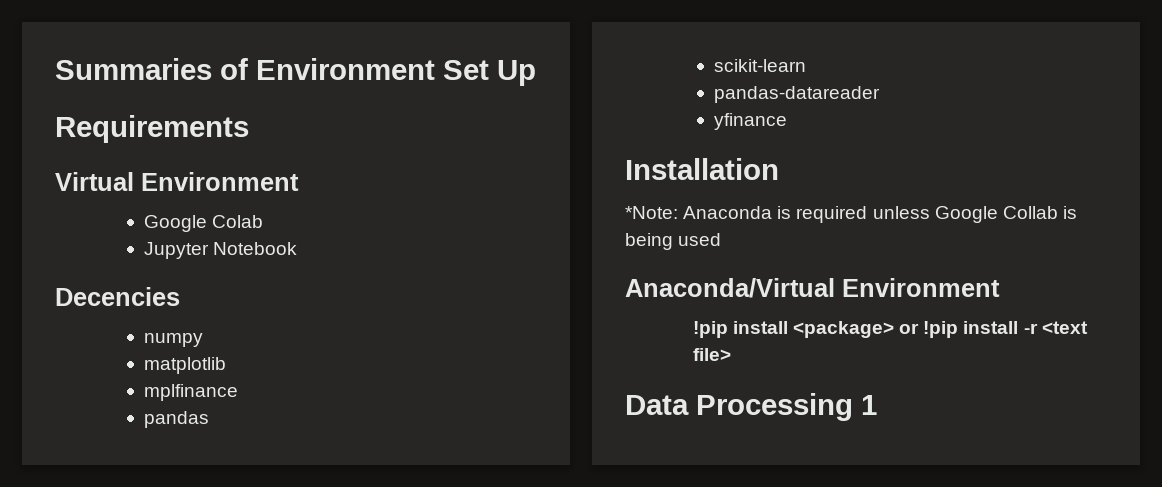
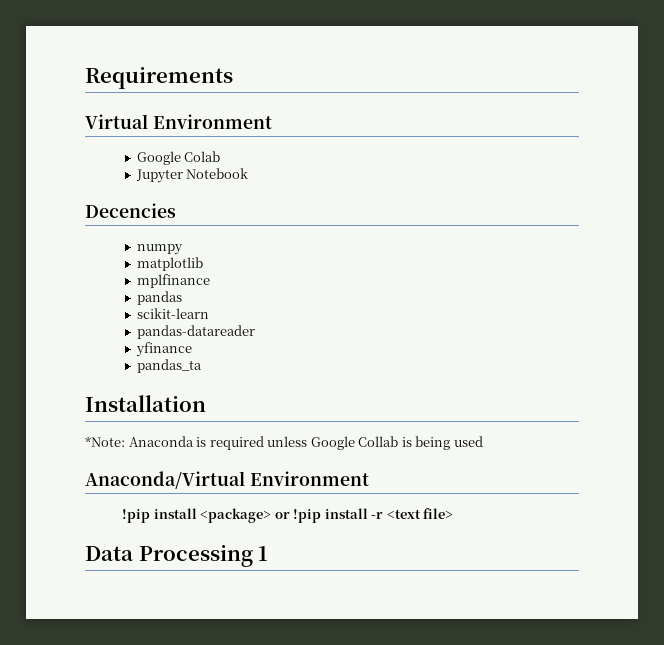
[55,58,536,86] Summaries of Environment Set Up // -> (85, 78) none
(787, 121) none -> [136,359,202,373] // pandas_ta

